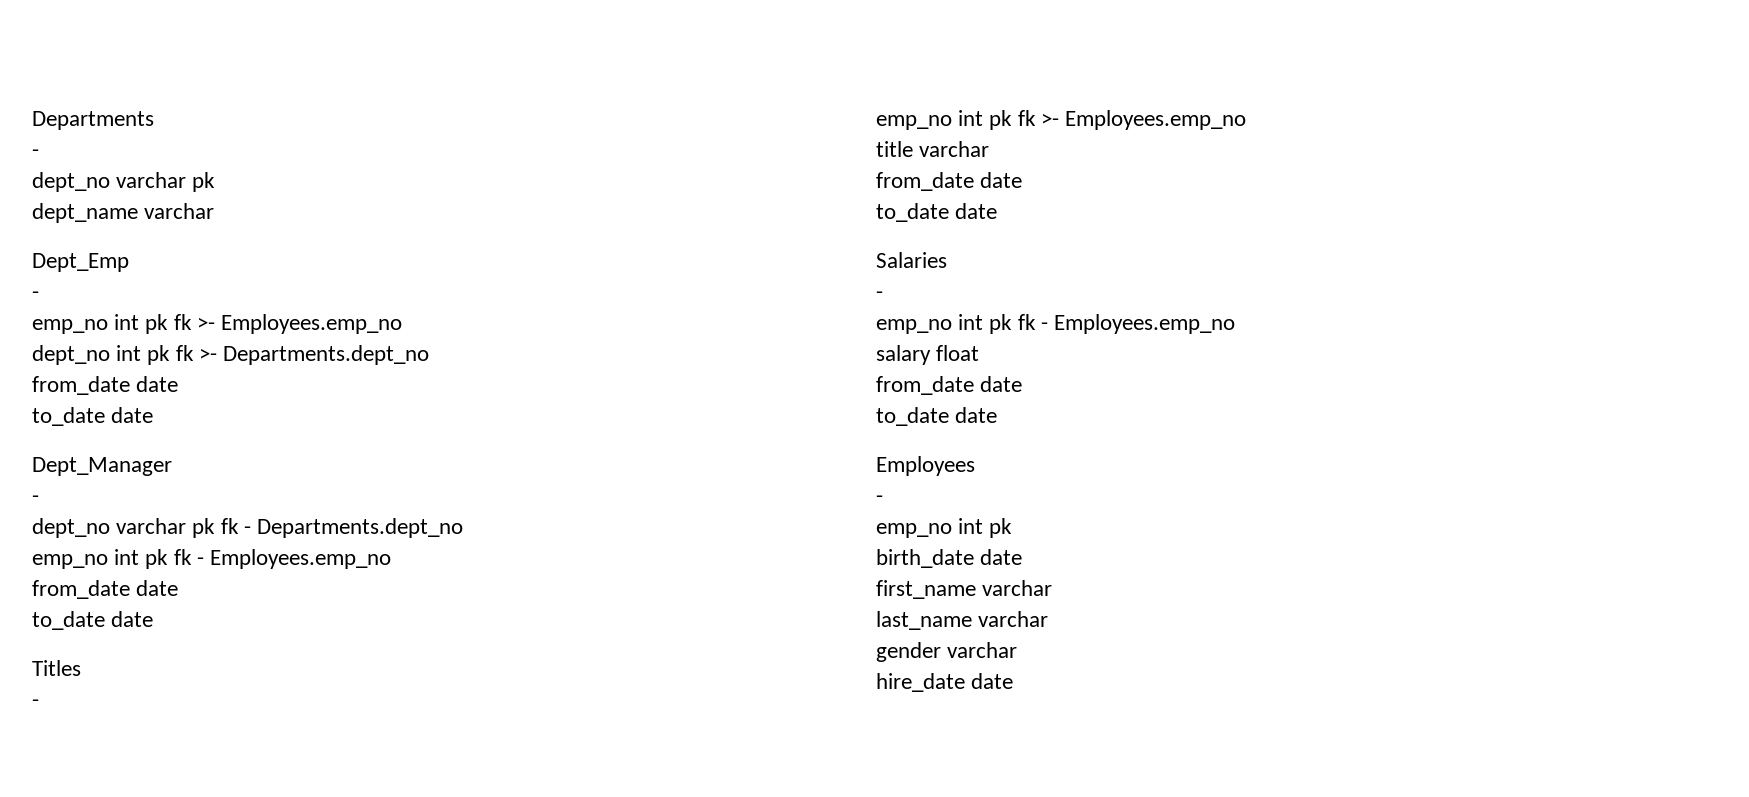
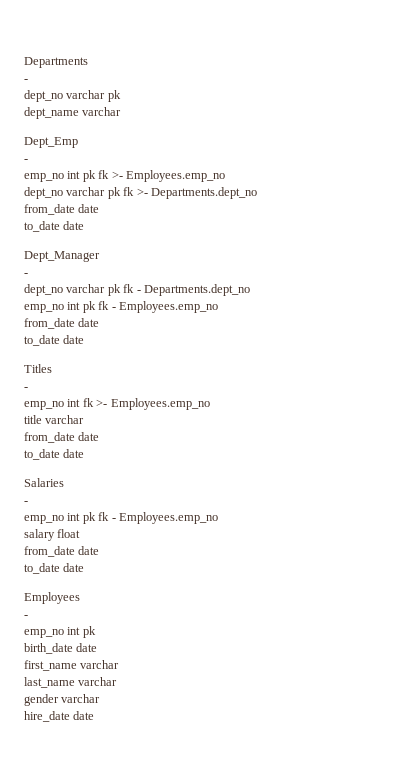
[116,345,142,361] int -> [66,187,106,196] varchar
[989,110,1013,130] pk -> (81, 403) none

